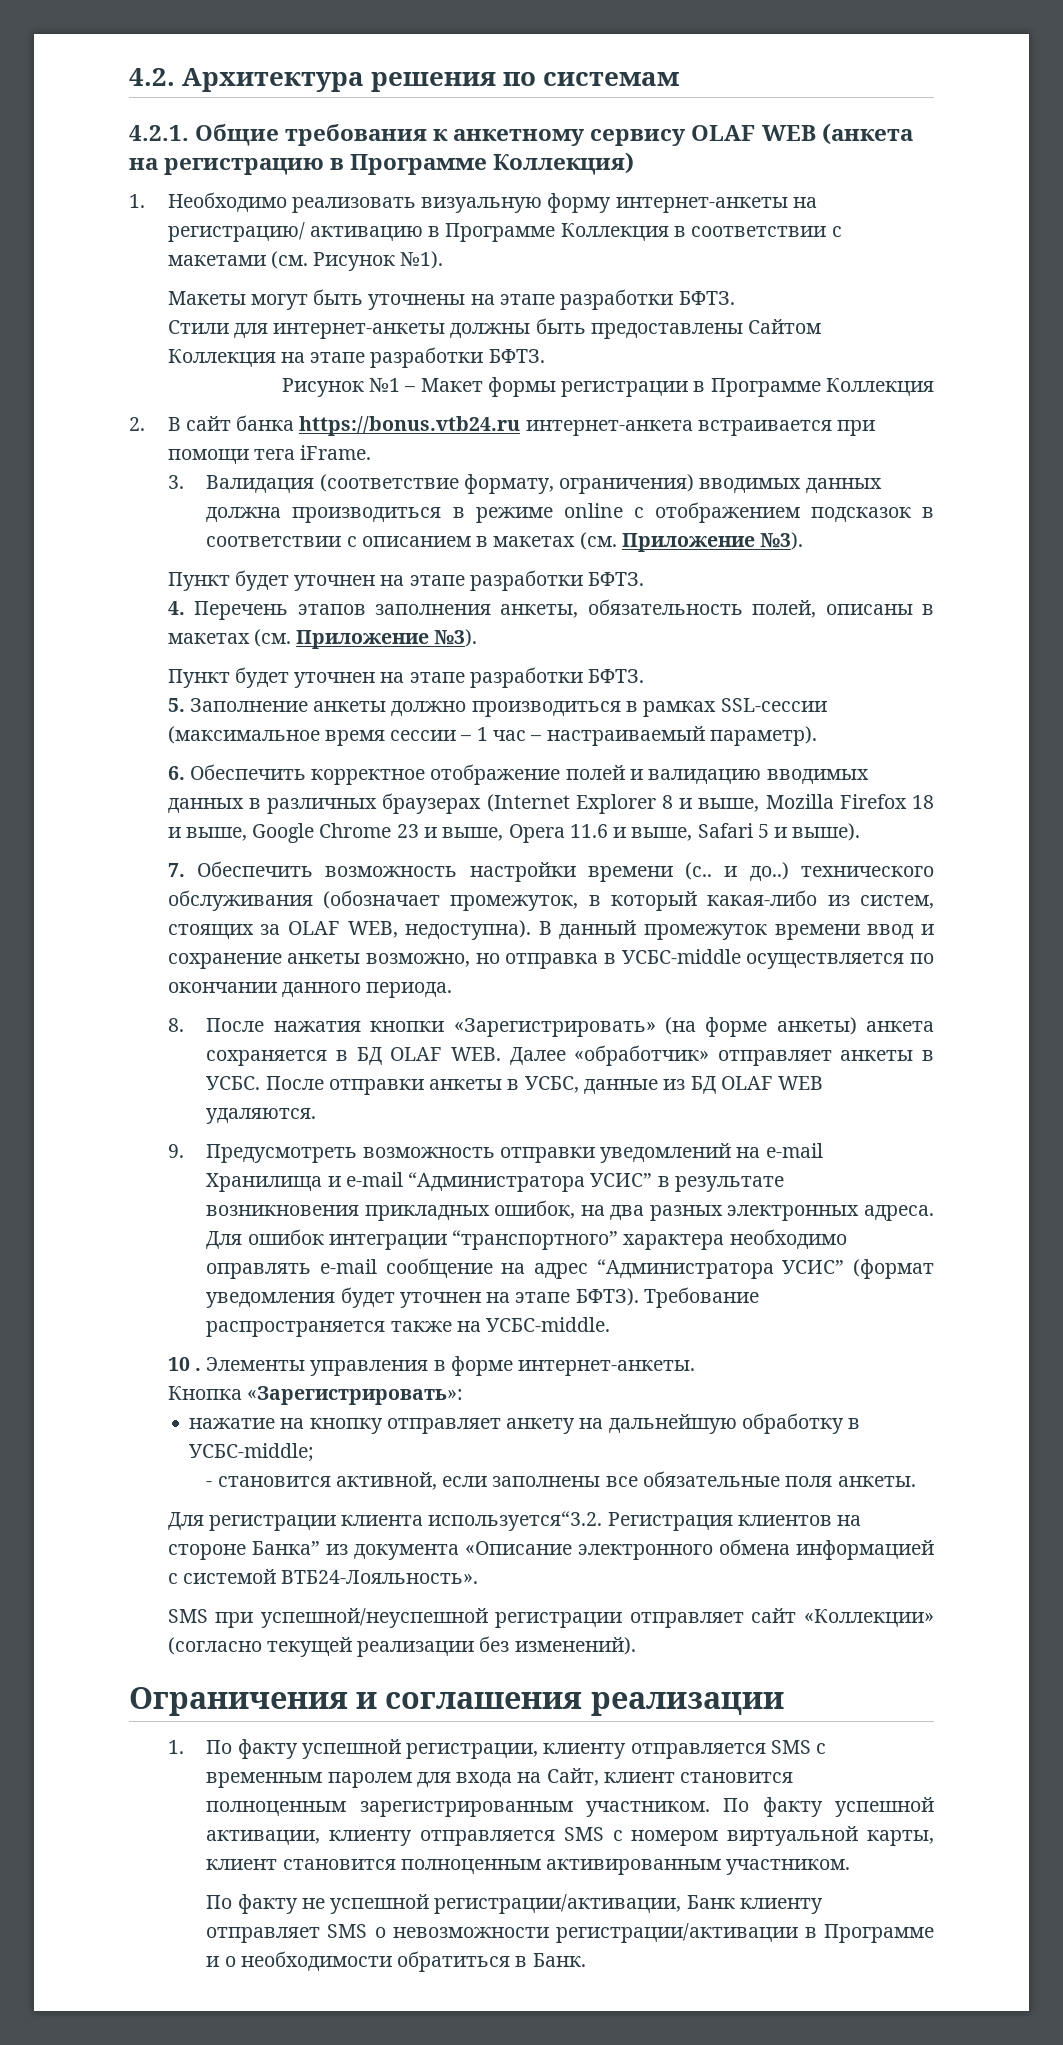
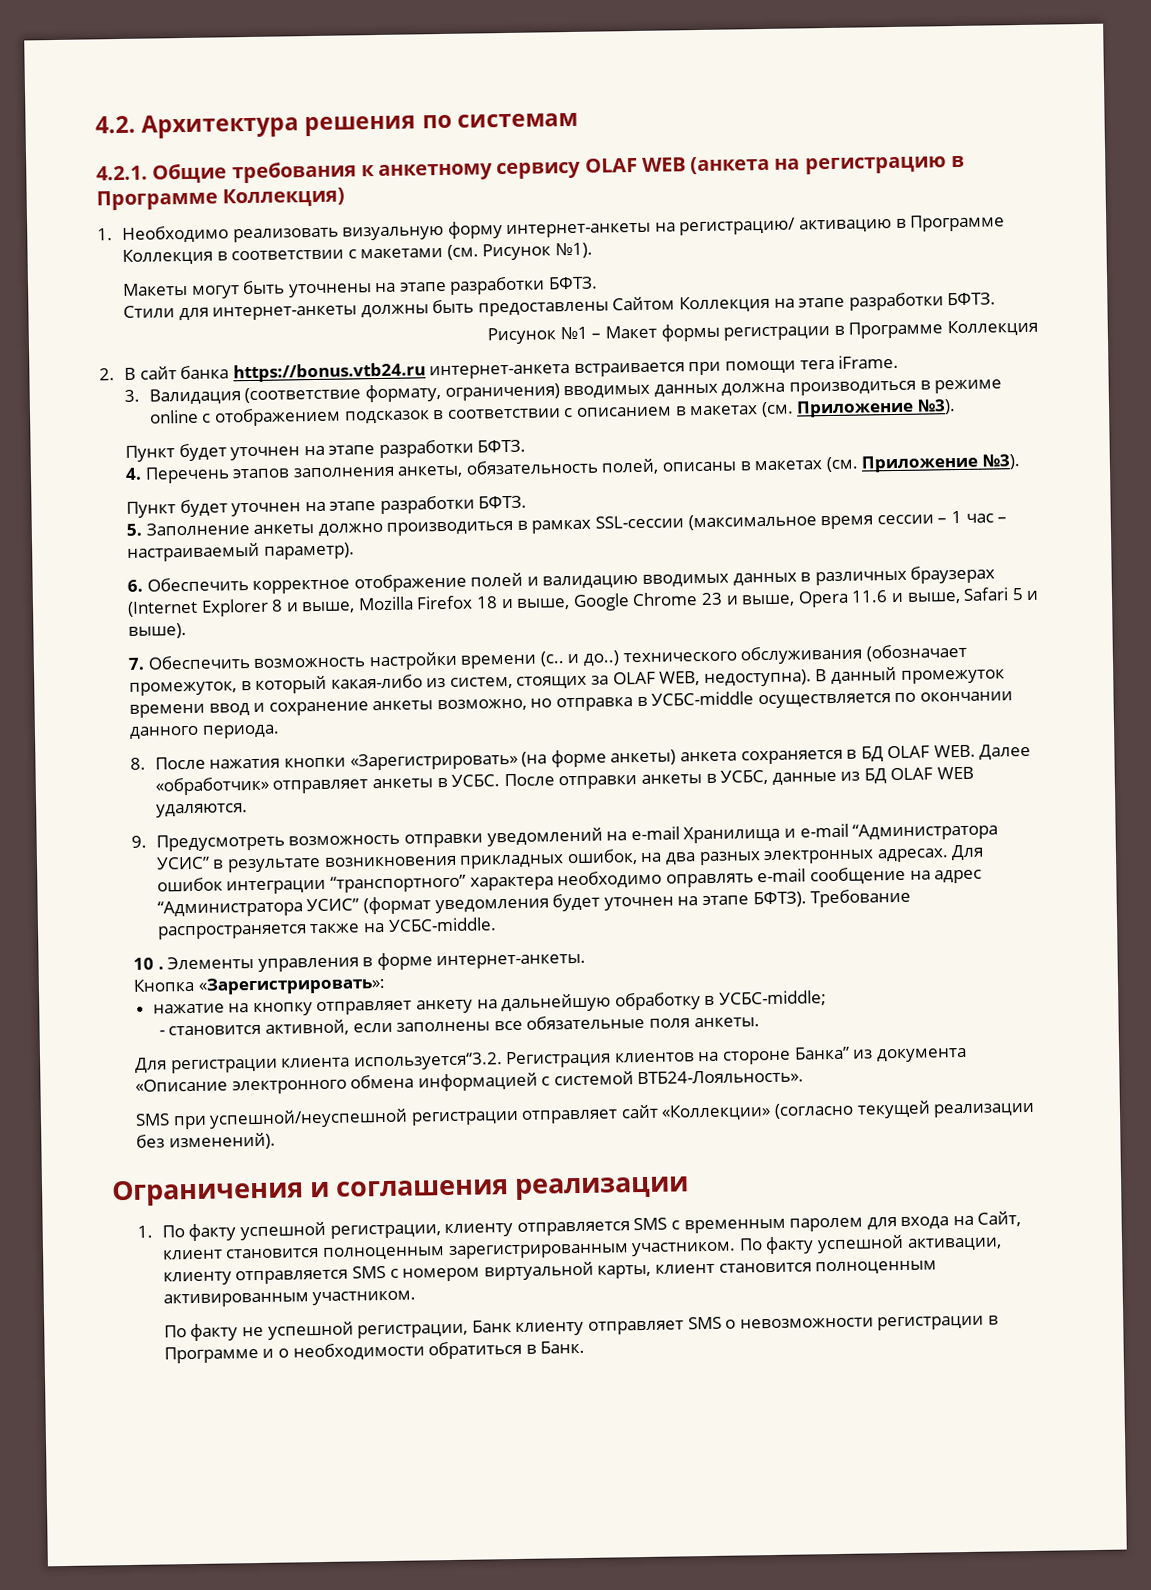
[864,1205,935,1221] адреса. -> [876,848,949,863] адресах.
[434,1894,682,1914] регистрации/активации, -> [357,1323,469,1339] регистрации,
[555,1923,798,1943] регистрации/активации -> [877,1315,985,1331] регистрации

